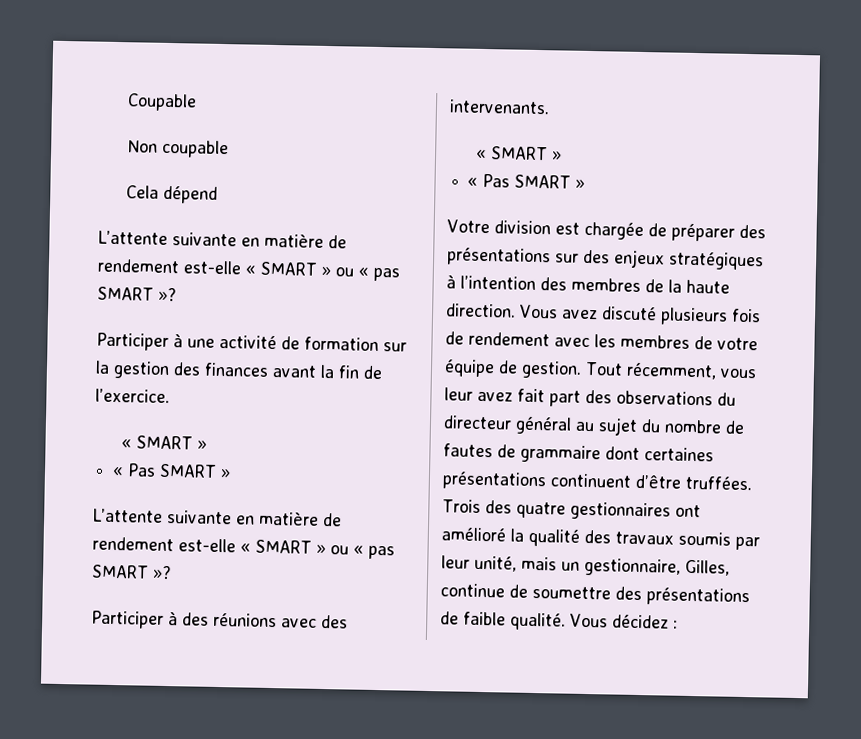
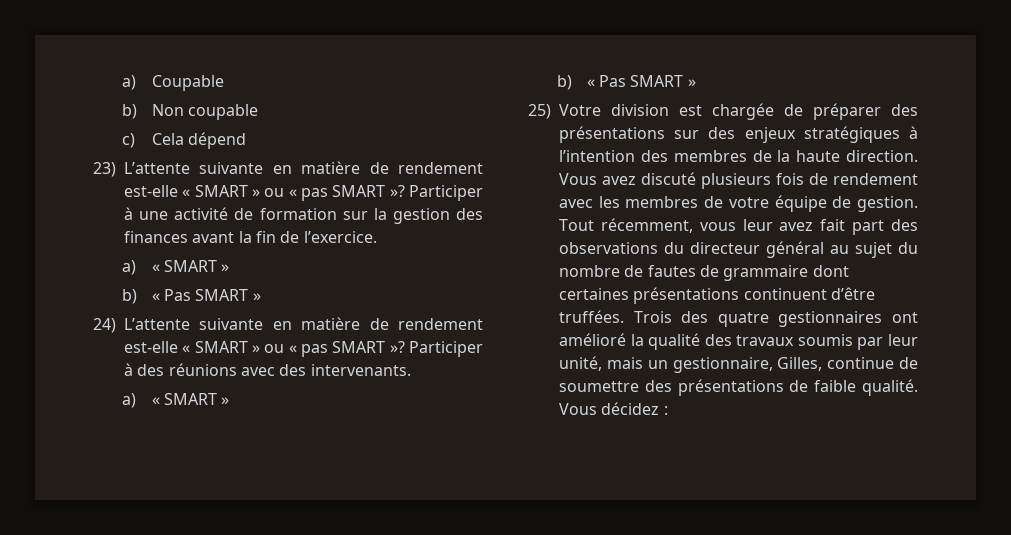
(127, 102) none -> [122,75,137,90] a)
(198, 102) none -> [122,104,138,119] b)
(230, 149) none -> [122,133,136,148] c)
(219, 194) none -> [93,162,116,177] 23)
(177, 294) // -> (405, 191) none
[121,435,208,450] [112,463,232,479] « SMART » // « Pas SMART » // -> [122,260,230,275] [122,289,261,304] [93,318,116,333] a) « SMART » // b) « Pas SMART » // 24)
(172, 572) // -> (405, 347) none
[476,146,563,161] [467,173,586,189] « SMART » // « Pas SMART » // -> [122,393,230,408] [557,75,696,90] [528,104,551,119] a) « SMART » // b) « Pas SMART » // 25)

